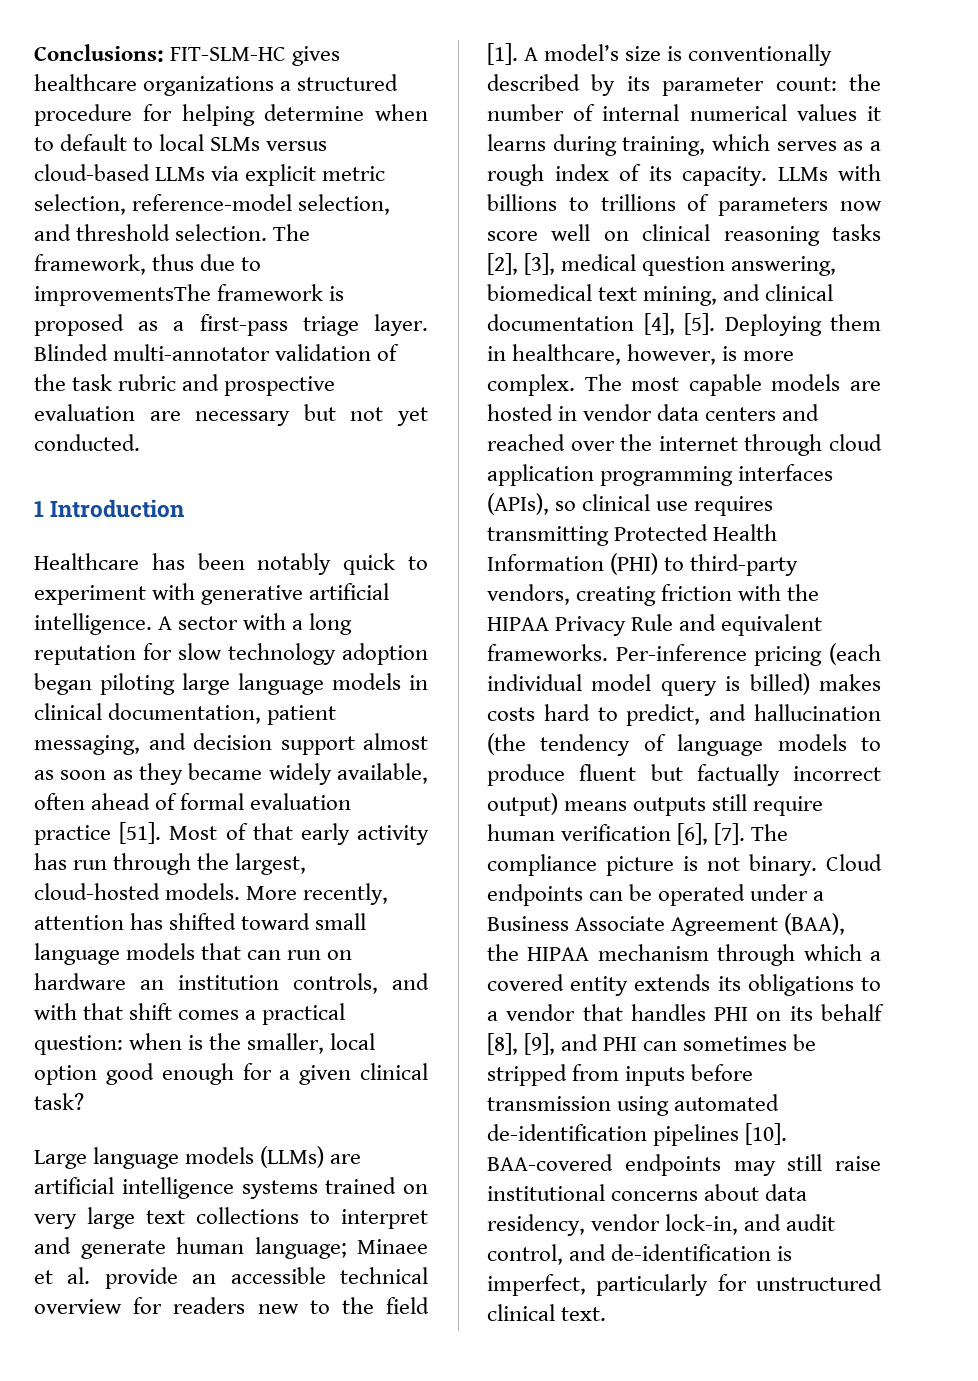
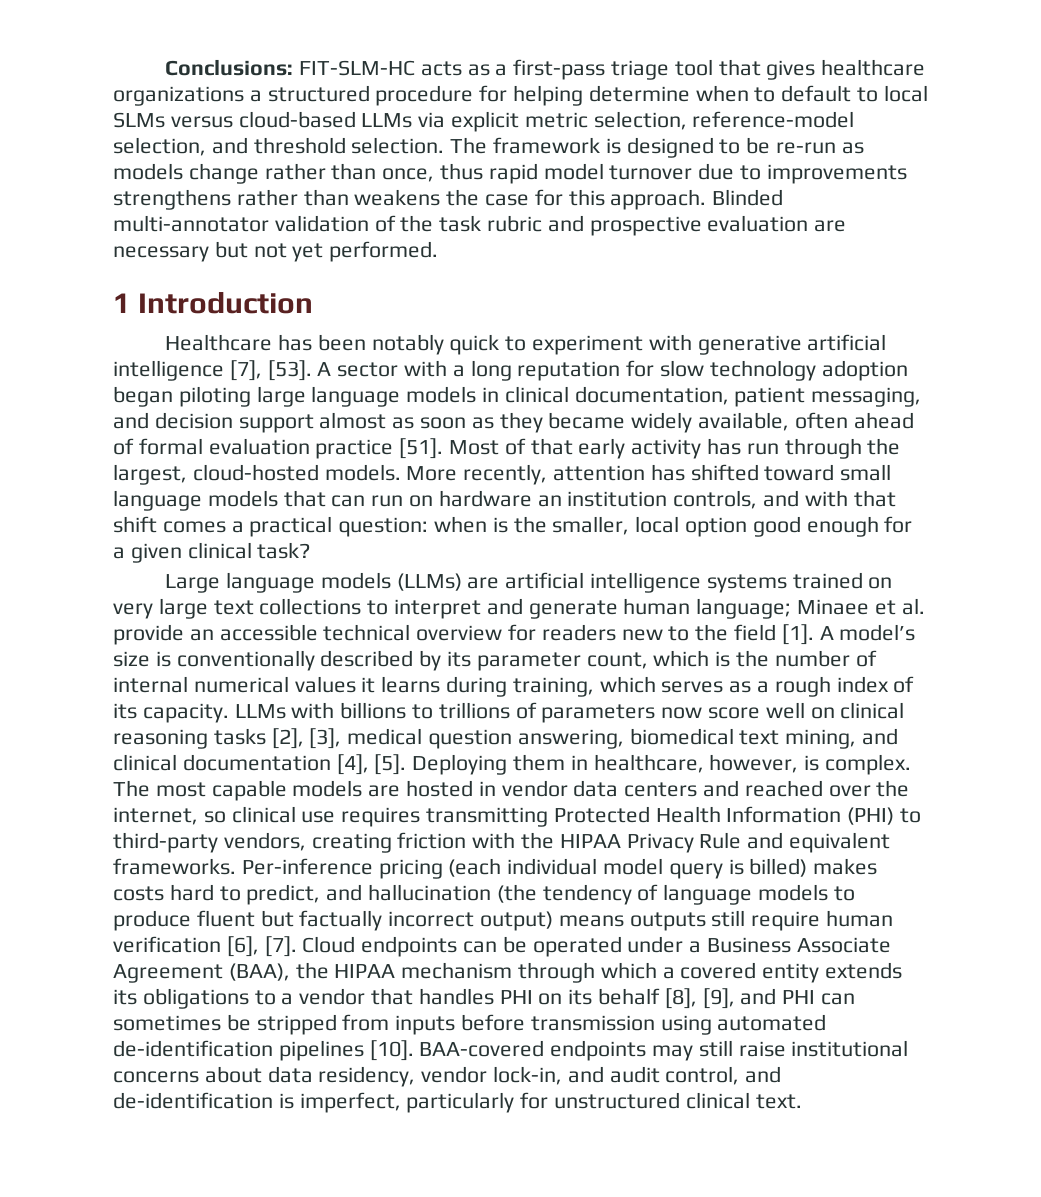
(287, 54) none -> [420,59,761,80] acts as a first-pass triage tool that
[34,254,262,275] [34,284,345,306] [34,314,428,336] framework, thus due to improvementsThe framework is proposed as a first-pass triage layer. -> [493,137,864,158] [113,163,907,184] [113,189,707,210] framework is designed to be re-run as models change rather than once, thus rapid model turnover due to improvements strengthens rather than weakens the case for this approach.
[34,434,140,451] conducted. -> [329,241,439,262] performed.
[34,613,152,635] intelligence. -> [113,360,312,381] intelligence [7], [53].
[775,77,837,91] count: -> [586,650,731,669] count, which is
[743,351,795,361] more -> (820, 763) none
[658,434,882,456] [487,464,834,486] [487,493,549,515] internet through cloud application programming interfaces (APIs), -> [113,807,198,825] internet,
[751,824,789,841] [487,854,817,876] The compliance picture is not binary. -> (297, 946) none

